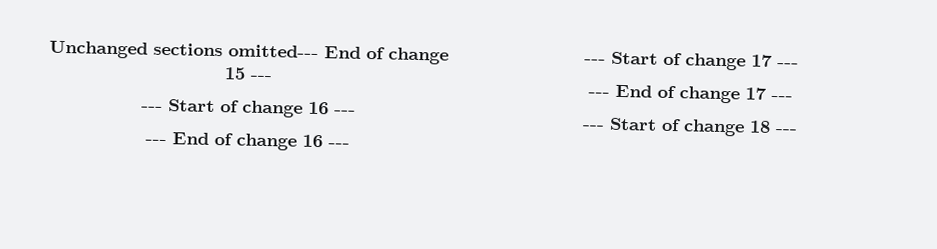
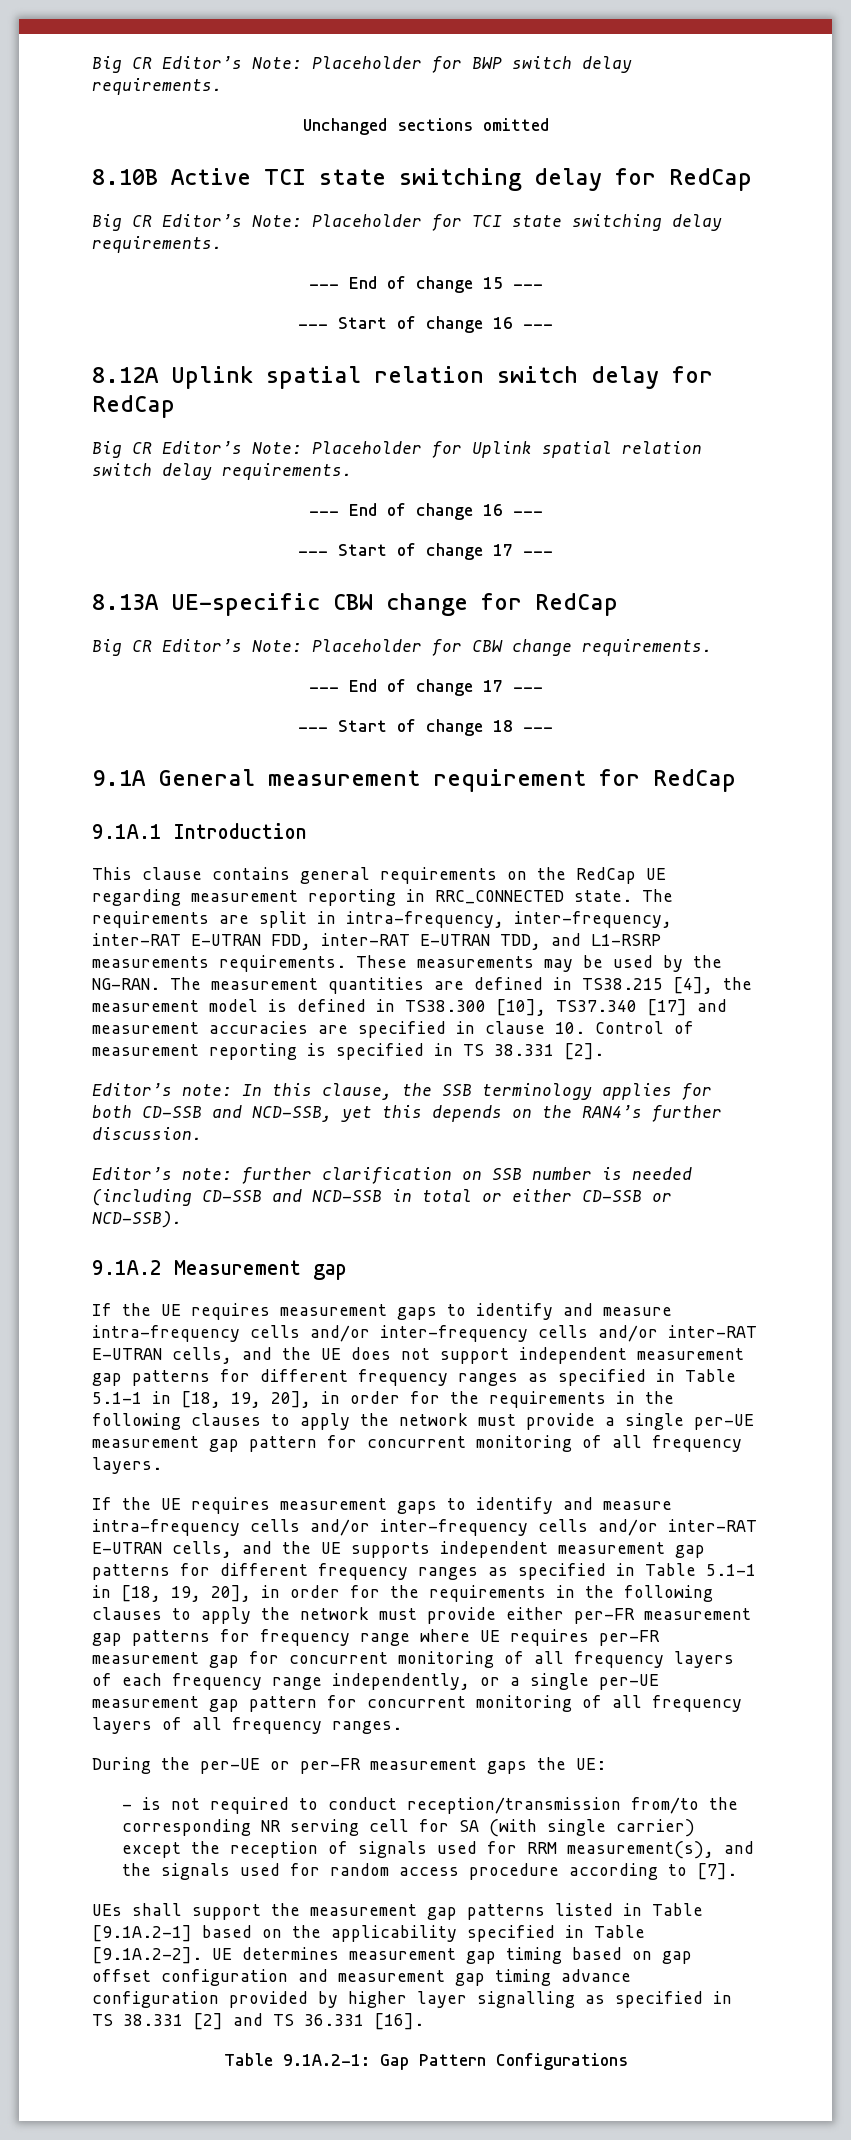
[49,40,319,59] Unchanged sections omitted--- -> [92,56,632,73] [92,78,222,95] [302,118,549,135] [92,168,752,191] [92,214,722,231] [92,236,222,253] [308,284,339,289] Big CR Editor’s Note: Placeholder for BWP switch delay requirements. // Unchanged sections omitted // 8.10B Active TCI state switching delay for RedCap // Big CR Editor’s Note: Placeholder for TCI state switching delay requirements. // ---
(356, 112) none -> [92,366,713,389] [92,395,175,418] [92,441,702,458] [92,463,352,480] // 8.12A Uplink spatial relation switch delay for RedCap // Big CR Editor’s Note: Placeholder for Uplink spatial relation switch delay requirements.
(799, 65) none -> [92,593,618,616] [92,639,712,656] // 8.13A UE-specific CBW change for RedCap // Big CR Editor’s Note: Placeholder for CBW change requirements.
(797, 131) none -> [92,769,736,792] [92,823,307,839] [92,867,666,884] [92,889,673,906] [92,911,672,928] [92,933,661,950] [92,955,722,972] [92,977,752,994] [92,999,727,1016] [92,1021,694,1038] [92,1043,604,1060] [92,1083,712,1100] [92,1105,722,1122] [92,1127,202,1140] [92,1167,692,1184] [92,1189,672,1206] [92,1211,182,1228] [92,1260,347,1280] [92,1303,672,1320] [92,1325,757,1342] [92,1347,744,1364] [92,1369,736,1386] [92,1391,674,1408] [92,1413,754,1430] [92,1435,742,1452] [92,1457,162,1474] [92,1497,672,1514] [92,1519,757,1536] [92,1541,705,1558] [92,1563,756,1580] [92,1585,713,1602] [92,1607,751,1624] [92,1629,660,1646] [92,1651,734,1668] [92,1673,659,1690] [92,1695,742,1712] [92,1717,402,1734] [92,1757,606,1774] [122,1797,739,1814] [122,1819,696,1837] [122,1841,755,1859] [122,1863,738,1880] [92,1903,703,1920] [92,1925,645,1942] [92,1947,692,1964] [92,1969,631,1986] [92,1991,732,2008] [92,2013,424,2030] [223,2053,628,2070] // 9.1A General measurement requirement for RedCap // 9.1A.1 Introduction // This clause contains general requirements on the RedCap UE regarding measurement reporting in RRC_CONNECTED state. The requirements are split in intra-frequency, inter-frequency, inter-RAT E-UTRAN FDD, inter-RAT E-UTRAN TDD, and L1-RSRP measurements requirements. These measurements may be used by the NG-RAN. The measurement quantities are defined in TS38.215 [4], the measurement model is defined in TS38.300 [10], TS37.340 [17] and measurement accuracies are specified in clause 10. Control of measurement reporting is specified in TS 38.331 [2]. // Editor’s note: In this clause, the SSB terminology applies for both CD-SSB and NCD-SSB, yet this depends on the RAN4’s further discussion. // Editor’s note: further clarification on SSB number is needed (including CD-SSB and NCD-SSB in total or either CD-SSB or NCD-SSB). // 9.1A.2 Measurement gap // If the UE requires measurement gaps to identify and measure intra-frequency cells and/or inter-frequency cells and/or inter-RAT E-UTRAN cells, and the UE does not support independent measurement gap patterns for different frequency ranges as specified in Table 5.1-1 in [18, 19, 20], in order for the requirements in the following clauses to apply the network must provide a single per-UE measurement gap pattern for concurrent monitoring of all frequency layers. // If the UE requires measurement gaps to identify and measure intra-frequency cells and/or inter-frequency cells and/or inter-RAT E-UTRAN cells, and the UE supports independent measurement gap patterns for different frequency ranges as specified in Table 5.1-1 in [18, 19, 20], in order for the requirements in the following clauses to apply the network must provide either per-FR measurement gap patterns for frequency range where UE requires per-FR measurement gap for concurrent monitoring of all frequency layers of each frequency range independently, or a single per-UE measurement gap pattern for concurrent monitoring of all frequency layers of all frequency ranges. // During the per-UE or per-FR measurement gaps the UE: // - is not required to conduct reception/transmission from/to the corresponding NR serving cell for SA (with single carrier) except the reception of signals used for RRM measurement(s), and the signals used for random access procedure according to [7]. // UEs shall support the measurement gap patterns listed in Table [9.1A.2-1] based on the applicability specified in Table [9.1A.2-2]. UE determines measurement gap timing based on gap offset configuration and measurement gap timing advance configuration provided by higher layer signalling as specified in TS 38.331 [2] and TS 36.331 [16]. // Table 9.1A.2-1: Gap Pattern Configurations

